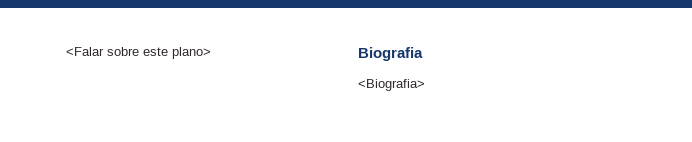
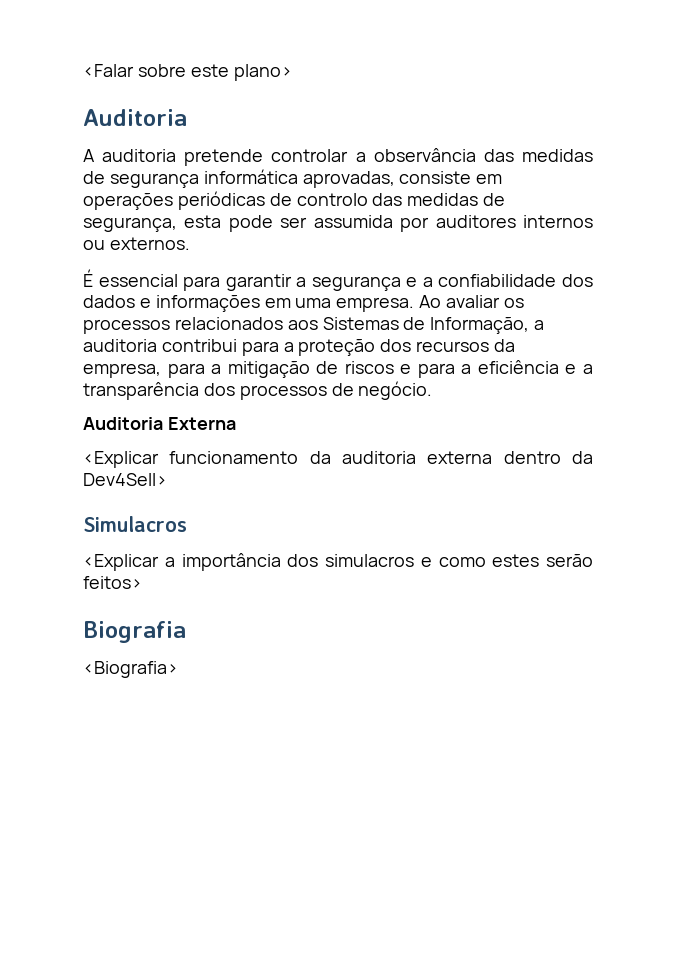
(211, 53) none -> [83,109,187,126] [83,148,594,166] [83,169,503,188] [83,191,506,210] [83,215,594,232] [83,237,190,250] [83,269,593,291] [83,295,524,312] [83,317,545,334] [83,339,516,356] [83,360,594,378] [83,381,433,400] [83,417,236,430] [83,451,593,468] [83,473,167,486] [83,516,187,532] [83,553,593,571] [83,576,142,589] // Auditoria // A auditoria pretende controlar a observância das medidas de segurança informática aprovadas, consiste em operações periódicas de controlo das medidas de segurança, esta pode ser assumida por auditores internos ou externos. // É essencial para garantir a segurança e a confiabilidade dos dados e informações em uma empresa. Ao avaliar os processos relacionados aos Sistemas de Informação, a auditoria contribui para a proteção dos recursos da empresa, para a mitigação de riscos e para a eficiência e a transparência dos processos de negócio. // Auditoria Externa // <Explicar funcionamento da auditoria externa dentro da Dev4Sell> // Simulacros // <Explicar a importância dos simulacros e como estes serão feitos>

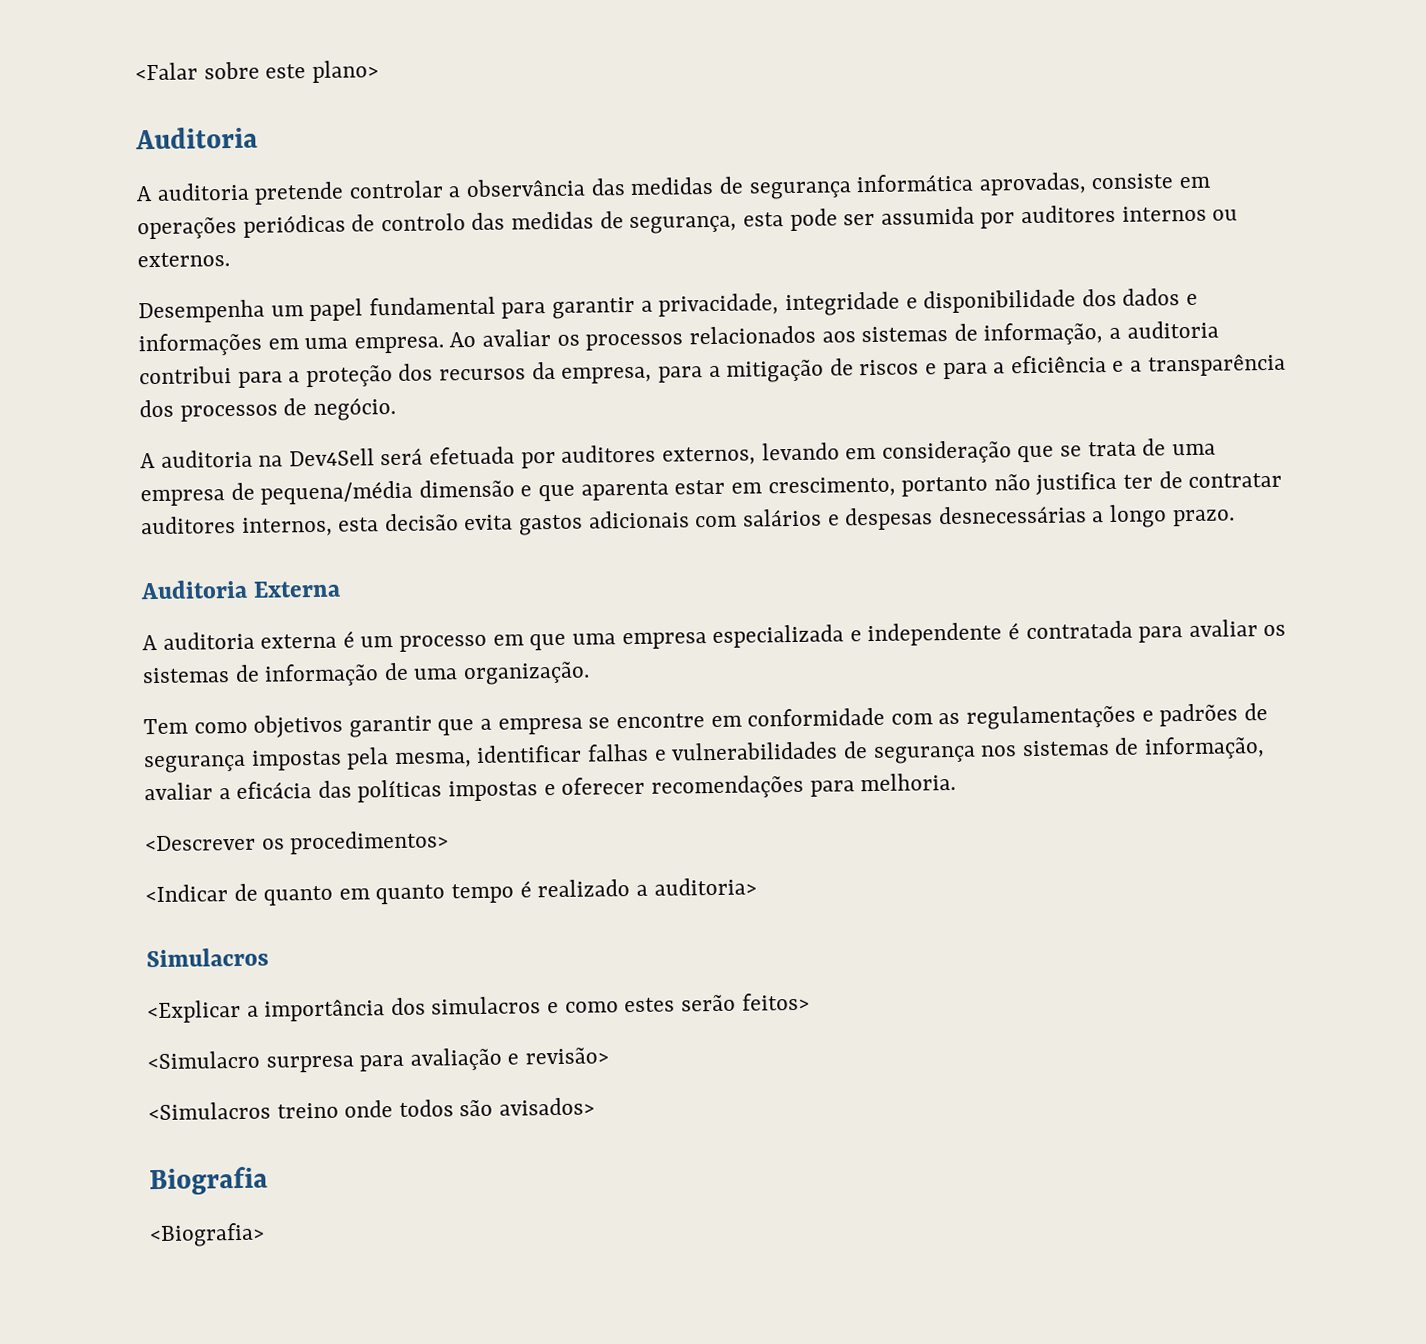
[83,269,557,291] É essencial para garantir a segurança e a confiabilidade -> [138,289,1077,324] Desempenha um papel fundamental para garantir a privacidade, integridade e disponibilidade
[322,317,530,334] Sistemas de Informação, -> [861,322,1104,346] sistemas de informação,
[83,417,236,430] [83,451,593,468] [83,473,167,486] Auditoria Externa // <Explicar funcionamento da auditoria externa dentro da Dev4Sell> -> [140,438,1216,469] [140,471,1283,507] [141,504,1235,537] [140,579,342,600] [142,619,1287,652] [142,661,591,687] [143,703,1268,738] [144,736,1265,774] [144,772,957,803] [145,830,450,855] [145,877,757,906] A auditoria na Dev4Sell será efetuada por auditores externos, levando em consideração que se trata de uma empresa de pequena/média dimensão e que aparenta estar em crescimento, portanto não justifica ter de contratar auditores internos, esta decisão evita gastos adicionais com salários e despesas desnecessárias a longo prazo. // Auditoria Externa // A auditoria externa é um processo em que uma empresa especializada e independente é contratada para avaliar os sistemas de informação de uma organização. // Tem como objetivos garantir que a empresa se encontre em conformidade com as regulamentações e padrões de segurança impostas pela mesma, identificar falhas e vulnerabilidades de segurança nos sistemas de informação, avaliar a eficácia das políticas impostas e oferecer recomendações para melhoria. // <Descrever os procedimentos> // <Indicar de quanto em quanto tempo é realizado a auditoria>
(142, 582) none -> [147,1047,610,1073] [148,1097,596,1121] // <Simulacro surpresa para avaliação e revisão> // <Simulacros treino onde todos são avisados>

